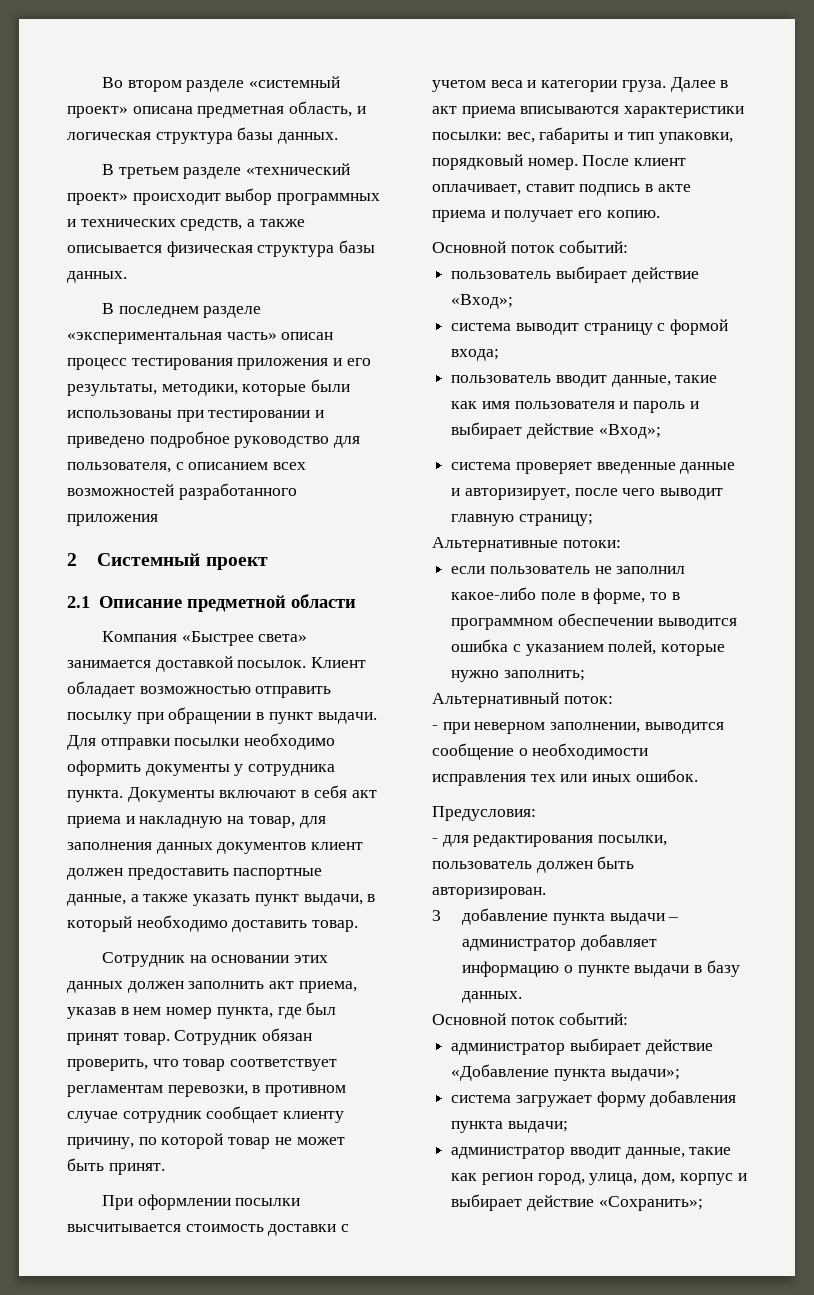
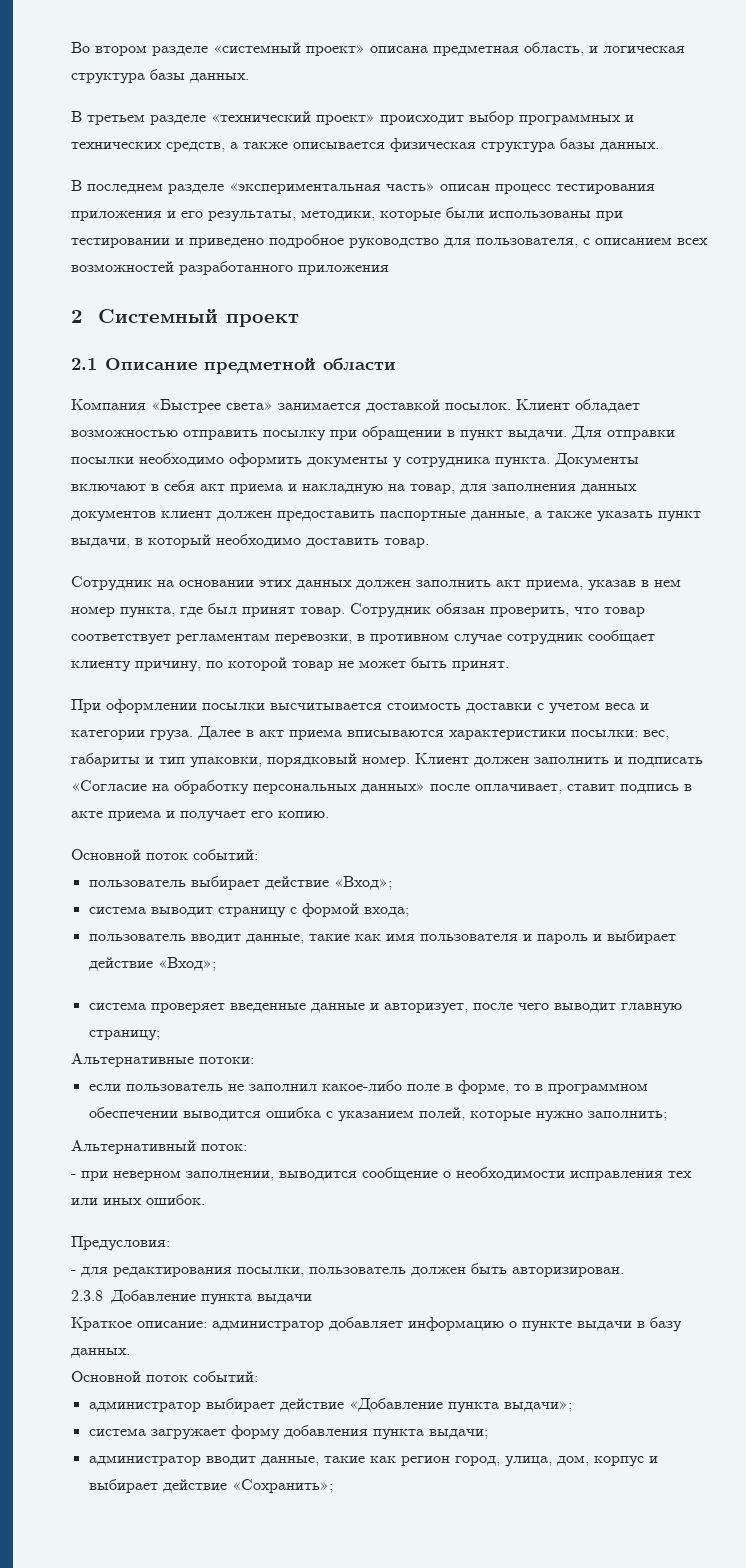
[582,155,687,166] После клиент -> [415,753,703,767] [71,780,470,795] Клиент должен заполнить и подписать «Согласие на обработку персональных данных» после
[464,488,570,500] авторизирует, -> [383,1003,468,1014] авторизует,
[432,908,549,925] 3 добавление -> [71,1290,196,1304] 2.3.8 Добавление
[668,917,679,921] – -> [71,1317,207,1331] // Краткое описание:

